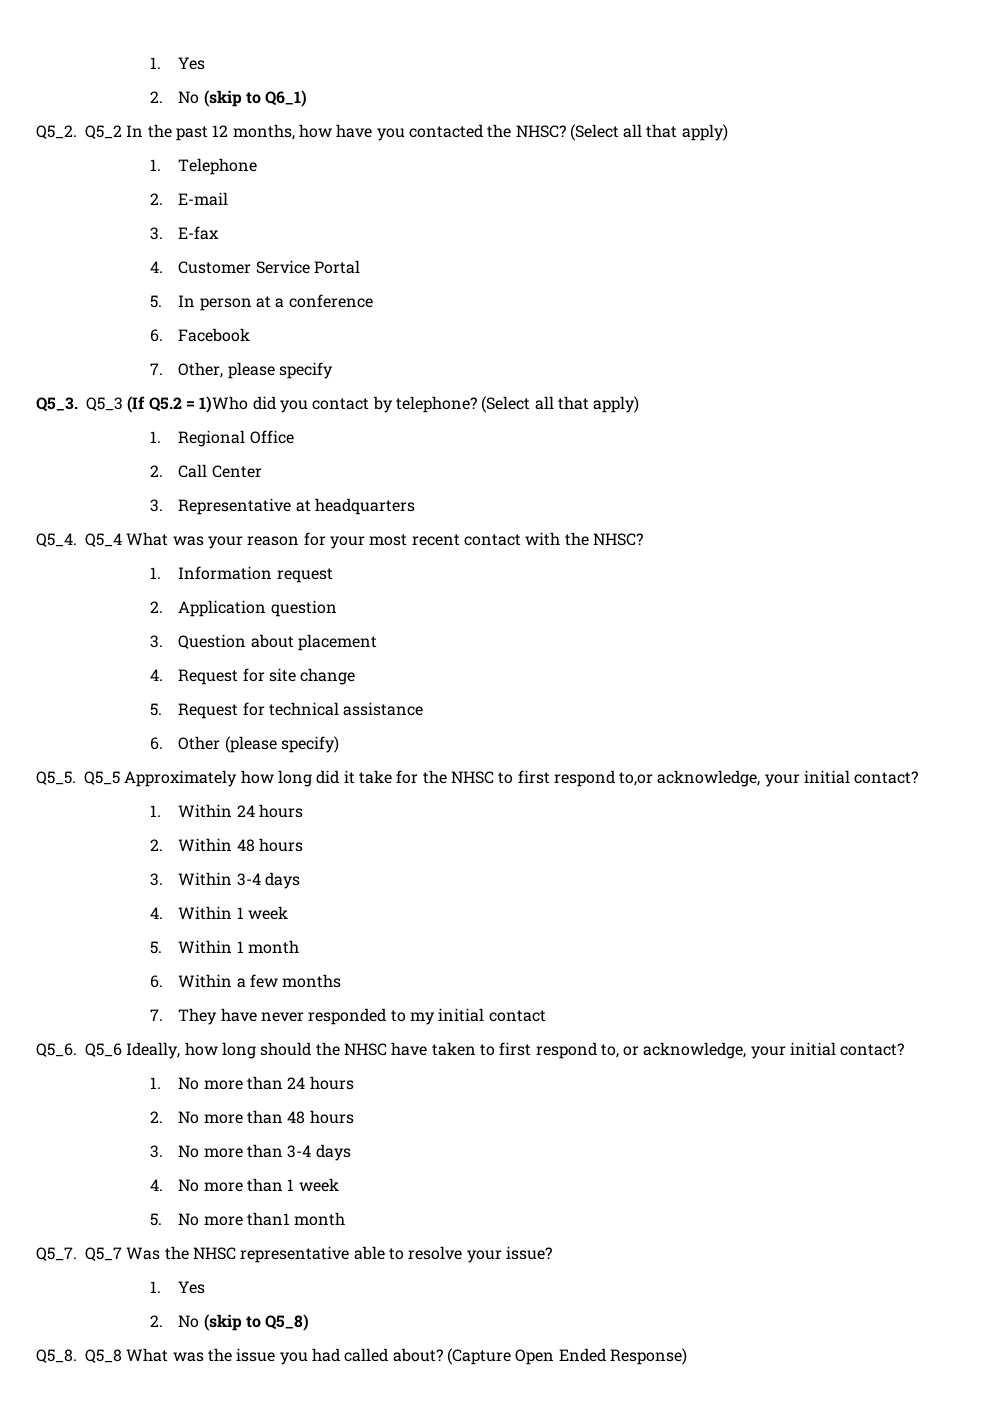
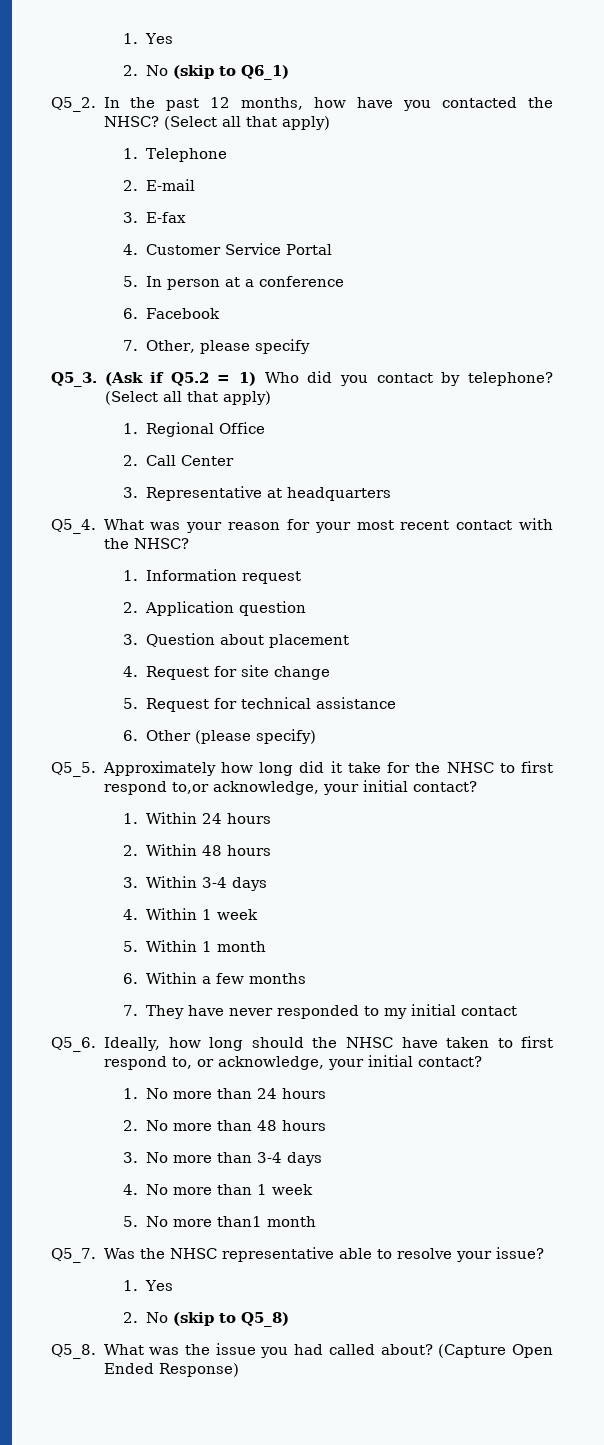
[85,125,122,139] Q5_2 -> (96, 104) none
[86,396,249,413] Q5_3 (If Q5.2 = 1)Who -> [104,372,299,386] (Ask if Q5.2 = 1) Who
[85,533,122,547] Q5_4 -> (96, 526) none
[84,771,120,785] Q5_5 -> (96, 769) none
[85,1043,122,1057] Q5_6 -> (96, 1044) none
[85,1247,122,1261] Q5_7 -> (96, 1255) none
[85,1349,122,1363] Q5_8 -> (96, 1351) none

